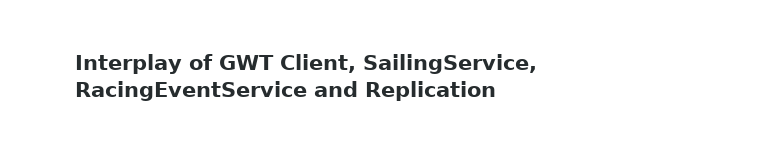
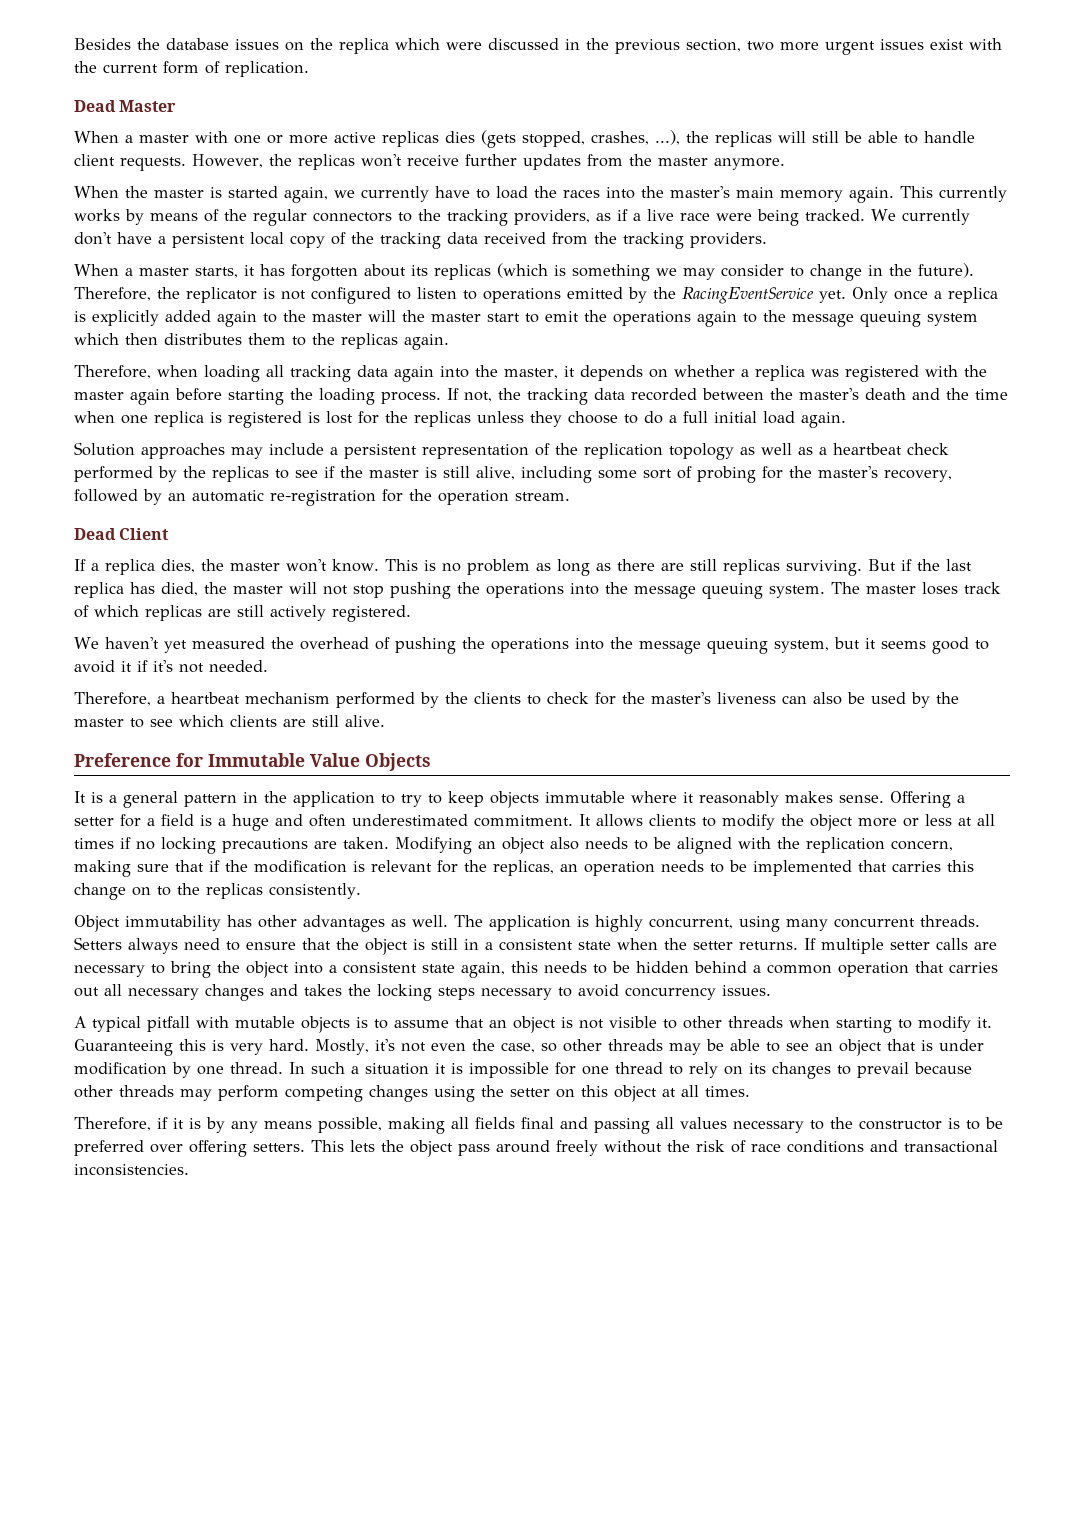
[75,54,537,74] [75,81,496,101] Interplay of GWT Client, SailingService, RacingEventService and Replication -> [74,38,1002,55] [74,61,309,77] [74,100,177,112] [74,130,975,148] [74,154,785,171] [74,186,1007,203] [74,209,970,226] [74,232,767,249] [74,263,974,281] [74,287,998,304] [74,310,978,327] [74,333,449,350] [74,365,987,382] [74,388,1008,405] [74,411,846,428] [74,442,949,460] [74,466,952,483] [74,489,570,506] [74,528,170,540] [74,559,972,576] [74,582,1001,599] [74,605,411,622] [74,637,989,654] [74,660,268,673] [74,692,959,708] [74,715,385,728] [74,753,431,771] [74,791,965,808] [74,814,995,831] [74,837,953,854] [74,860,974,877] [74,883,361,900] [74,915,980,932] [74,937,997,955] [74,961,998,978] [74,984,771,1001] [74,1016,992,1033] [74,1039,984,1056] [74,1062,972,1079] [74,1085,750,1102] [74,1117,1003,1134] [74,1140,998,1157] [74,1164,189,1176] Besides the database issues on the replica which were discussed in the previous section, two more urgent issues exist with the current form of replication. // Dead Master // When a master with one or more active replicas dies (gets stopped, crashes, ...), the replicas will still be able to handle client requests. However, the replicas won't receive further updates from the master anymore. // When the master is started again, we currently have to load the races into the master's main memory again. This currently works by means of the regular connectors to the tracking providers, as if a live race were being tracked. We currently don't have a persistent local copy of the tracking data received from the tracking providers. // When a master starts, it has forgotten about its replicas (which is something we may consider to change in the future). Therefore, the replicator is not configured to listen to operations emitted by the RacingEventService yet. Only once a replica is explicitly added again to the master will the master start to emit the operations again to the message queuing system which then distributes them to the replicas again. // Therefore, when loading all tracking data again into the master, it depends on whether a replica was registered with the master again before starting the loading process. If not, the tracking data recorded between the master's death and the time when one replica is registered is lost for the replicas unless they choose to do a full initial load again. // Solution approaches may include a persistent representation of the replication topology as well as a heartbeat check performed by the replicas to see if the master is still alive, including some sort of probing for the master's recovery, followed by an automatic re-registration for the operation stream. // Dead Client // If a replica dies, the master won't know. This is no problem as long as there are still replicas surviving. But if the last replica has died, the master will not stop pushing the operations into the message queuing system. The master loses track of which replicas are still actively registered. // We haven't yet measured the overhead of pushing the operations into the message queuing system, but it seems good to avoid it if it's not needed. // Therefore, a heartbeat mechanism performed by the clients to check for the master's liveness can also be used by the master to see which clients are still alive. // Preference for Immutable Value Objects // It is a general pattern in the application to try to keep objects immutable where it reasonably makes sense. Offering a setter for a field is a huge and often underestimated commitment. It allows clients to modify the object more or less at all times if no locking precautions are taken. Modifying an object also needs to be aligned with the replication concern, making sure that if the modification is relevant for the replicas, an operation needs to be implemented that carries this change on to the replicas consistently. // Object immutability has other advantages as well. The application is highly concurrent, using many concurrent threads. Setters always need to ensure that the object is still in a consistent state when the setter returns. If multiple setter calls are necessary to bring the object into a consistent state again, this needs to be hidden behind a common operation that carries out all necessary changes and takes the locking steps necessary to avoid concurrency issues. // A typical pitfall with mutable objects is to assume that an object is not visible to other threads when starting to modify it. Guaranteeing this is very hard. Mostly, it's not even the case, so other threads may be able to see an object that is under modification by one thread. In such a situation it is impossible for one thread to rely on its changes to prevail because other threads may perform competing changes using the setter on this object at all times. // Therefore, if it is by any means possible, making all fields final and passing all values necessary to the constructor is to be preferred over offering setters. This lets the object pass around freely without the risk of race conditions and transactional inconsistencies.

